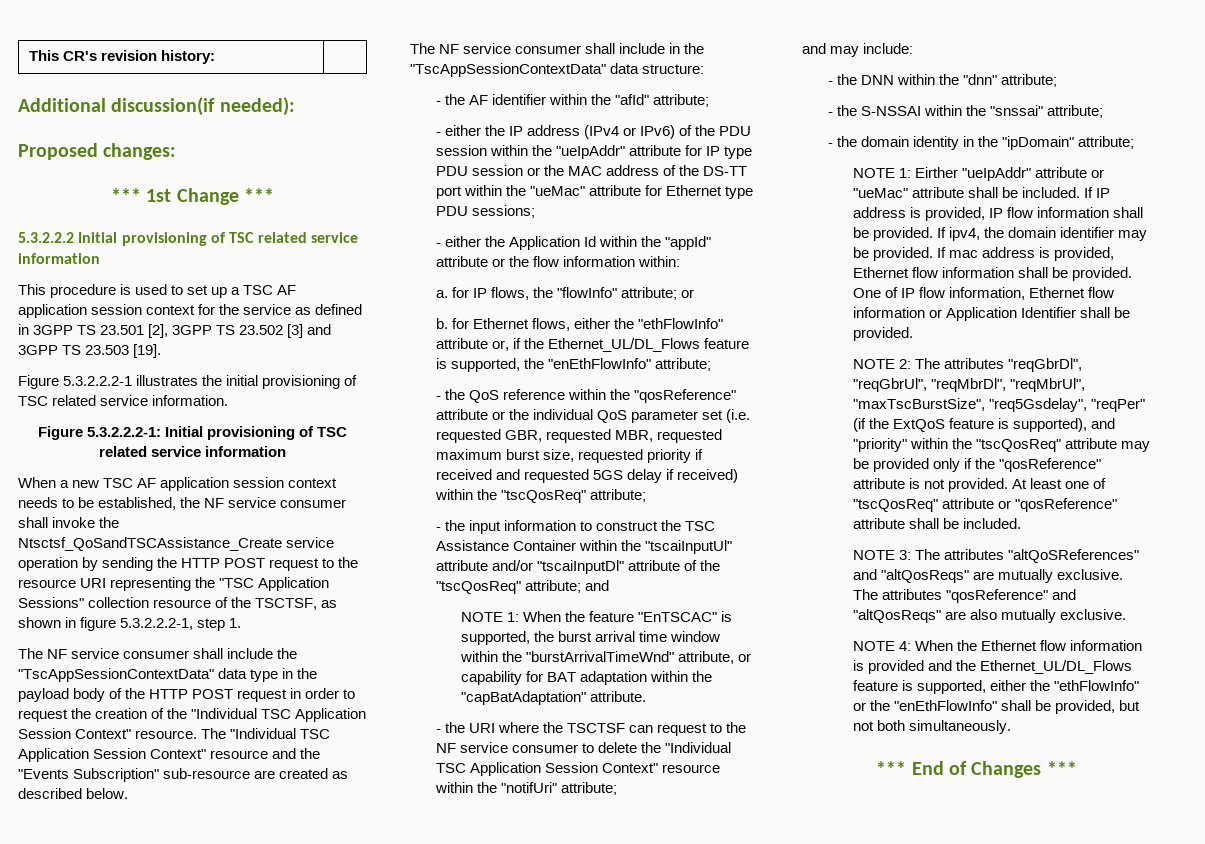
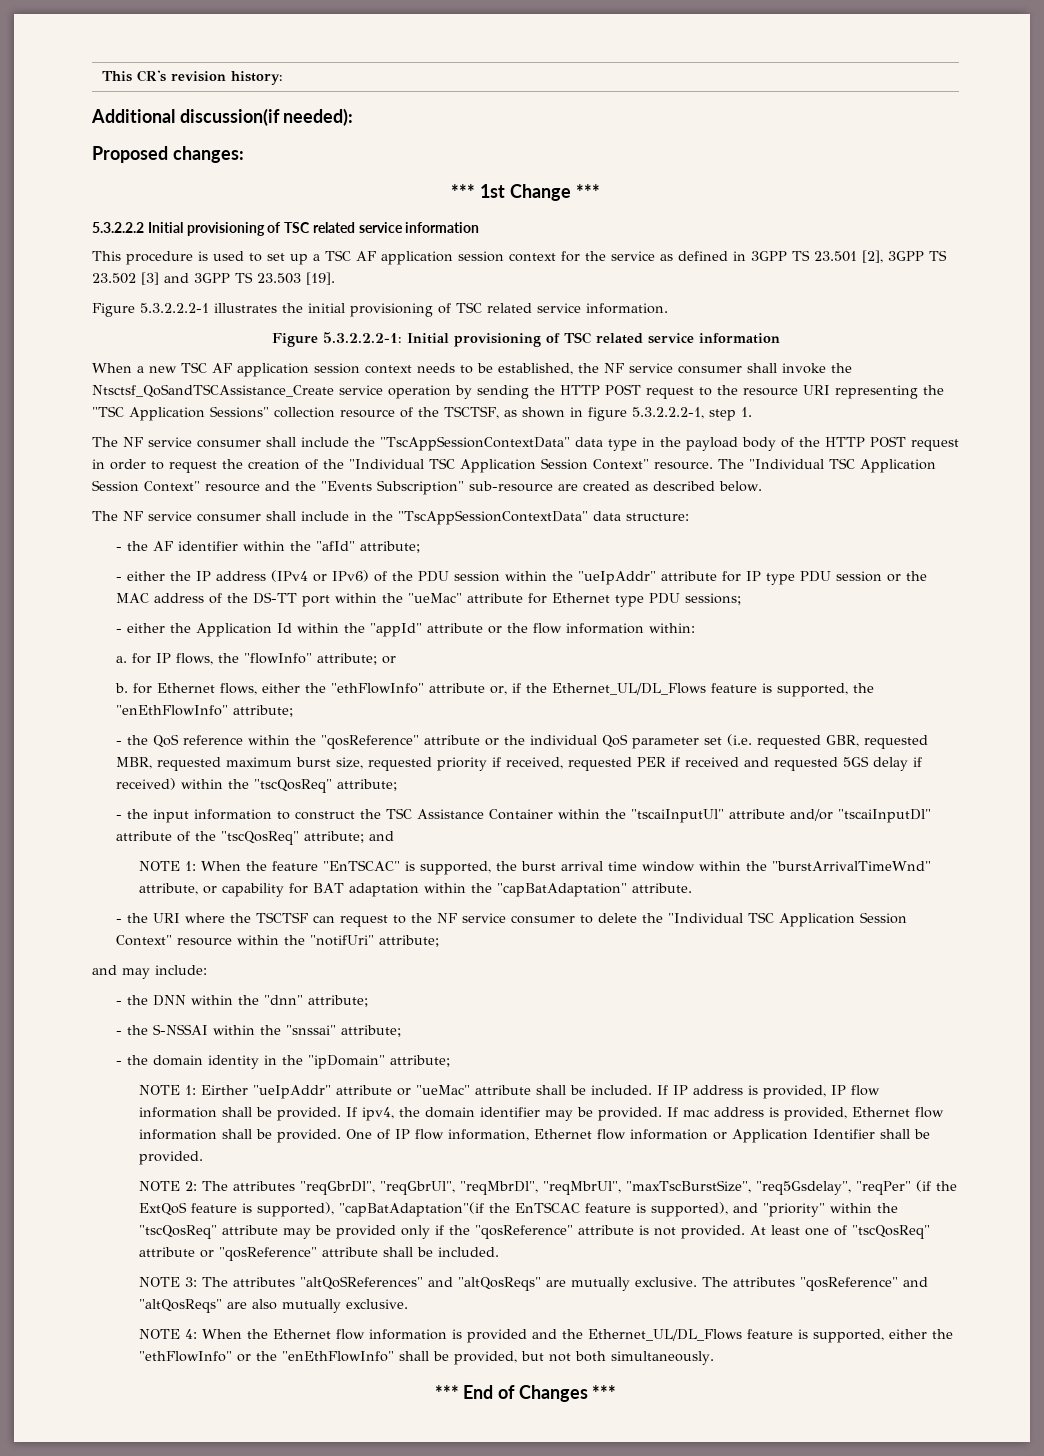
(703, 454) none -> [505,757,680,771] received, requested PER if
(1088, 425) none -> [339,1202,729,1217] "capBatAdaptation"(if the EnTSCAC feature is supported),

